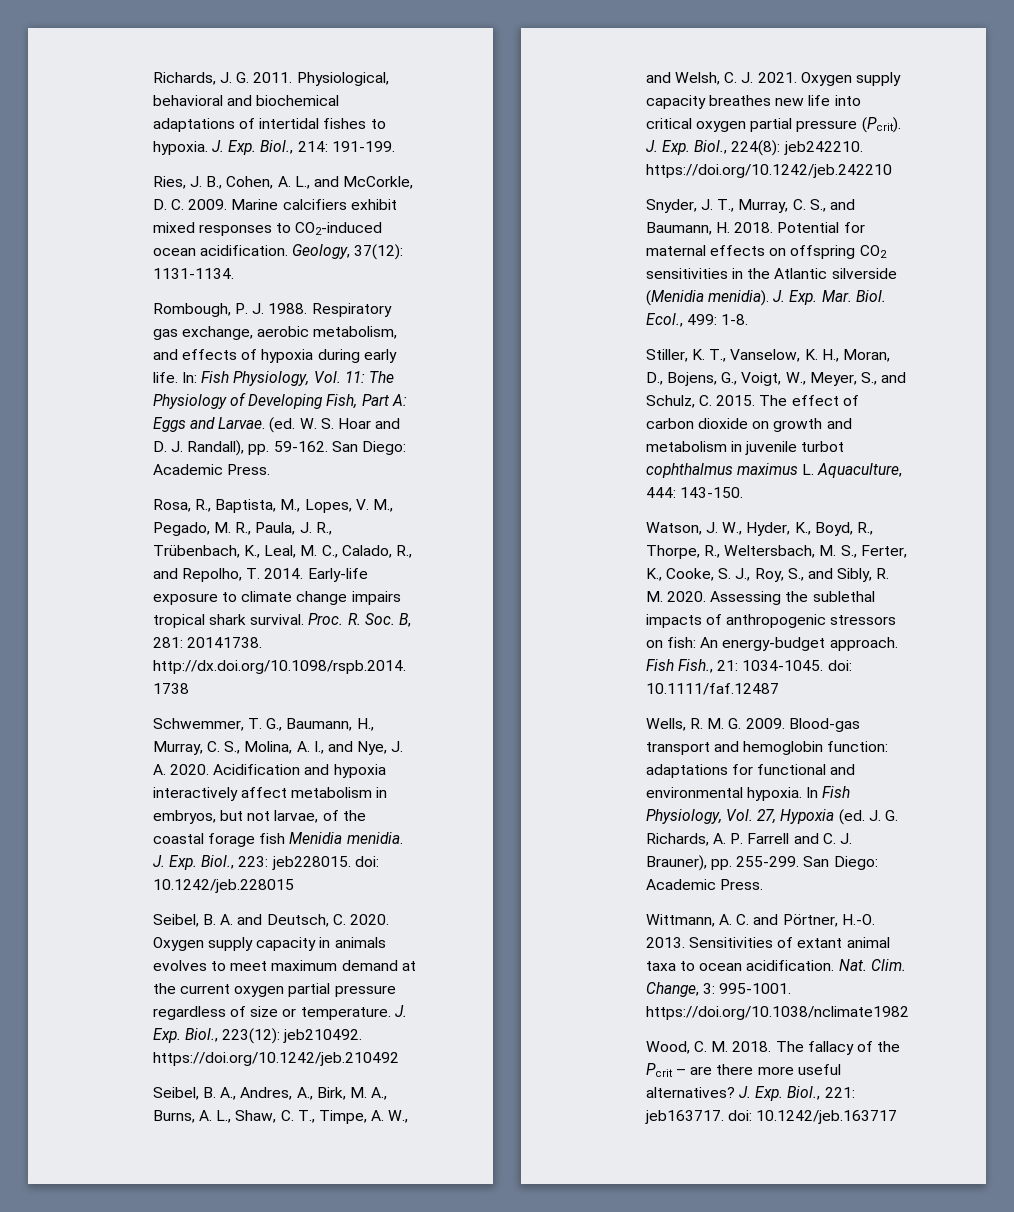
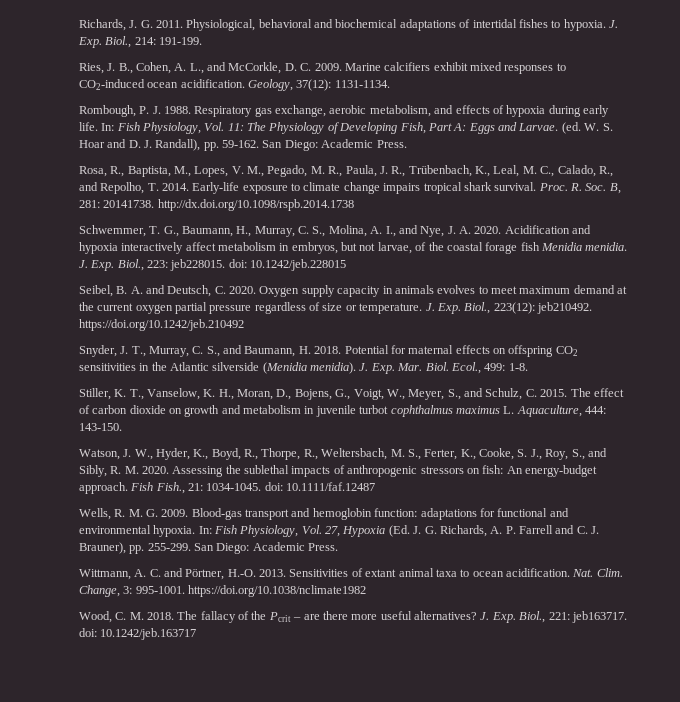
[152,1087,388,1100] [152,1110,409,1124] [645,72,901,86] [645,95,861,109] [645,117,901,133] [645,140,863,156] [645,164,892,178] // Seibel, B. A., Andres, A., Birk, M. A., Burns, A. L., Shaw, C. T., Timpe, A. W., and Welsh, C. J. 2021. Oxygen supply capacity breathes new life into critical oxygen partial pressure (Pcrit). J. Exp. Biol., 224(8): jeb242210. https://doi.org/10.1242/jeb.242210 -> (244, 325) none
[806,787,819,798] In -> [198,526,212,534] In:
[838,809,865,825] (ed. -> [388,525,410,537] (Ed.

